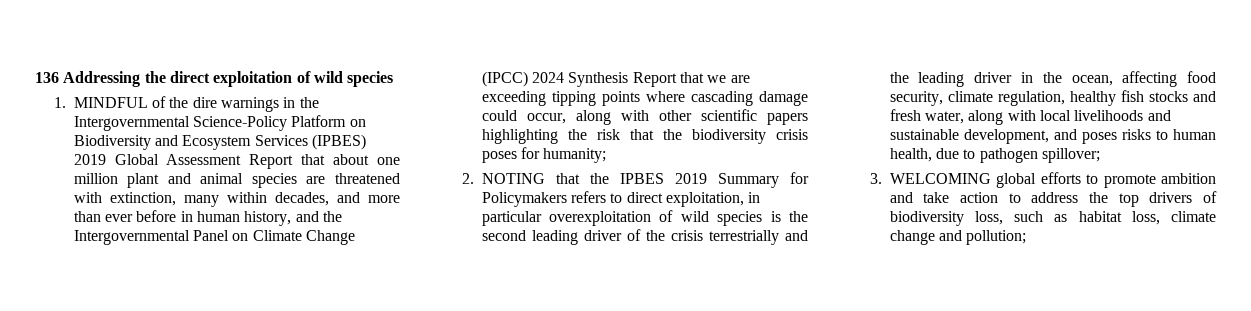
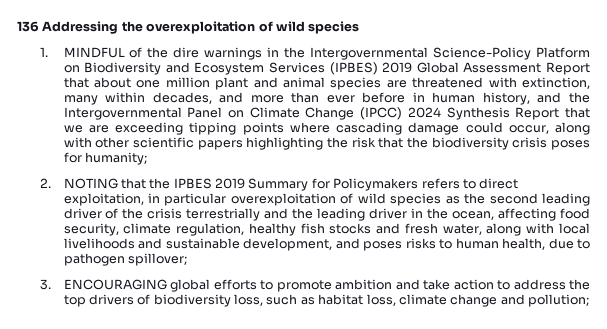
[169,71,293,87] direct exploitation -> [146,21,256,34] overexploitation
[770,211,781,222] is -> [445,196,460,204] as
[889,173,991,184] WELCOMING -> [63,279,167,290] ENCOURAGING

